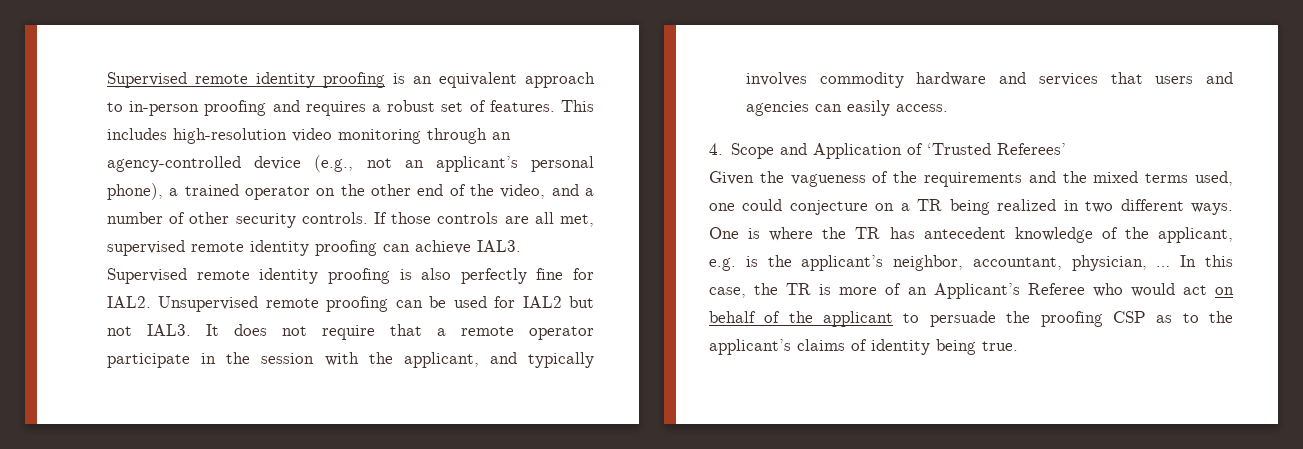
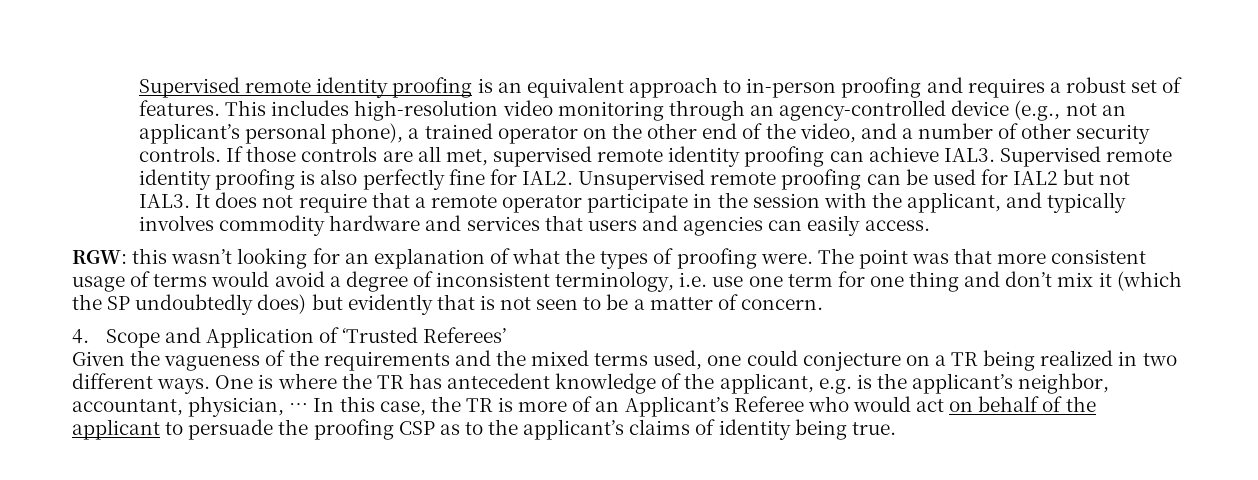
(949, 108) none -> [72,248,1147,269] [72,271,1182,292] [72,294,823,315] // RGW: this wasn’t looking for an explanation of what the types of proofing were. The point was that more consistent usage of terms would avoid a degree of inconsistent terminology, i.e. use one term for one thing and don’t mix it (which the SP undoubtedly does) but evidently that is not seen to be a matter of concern.

